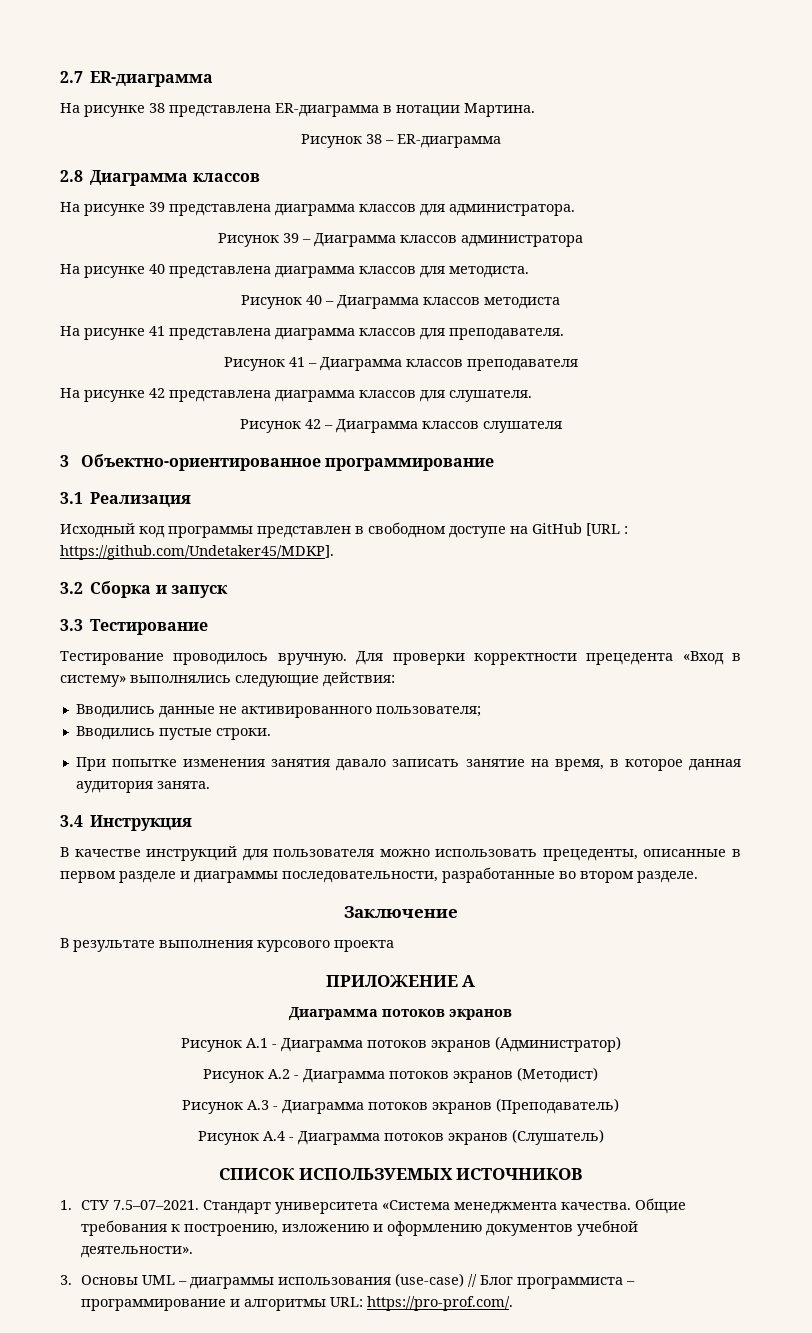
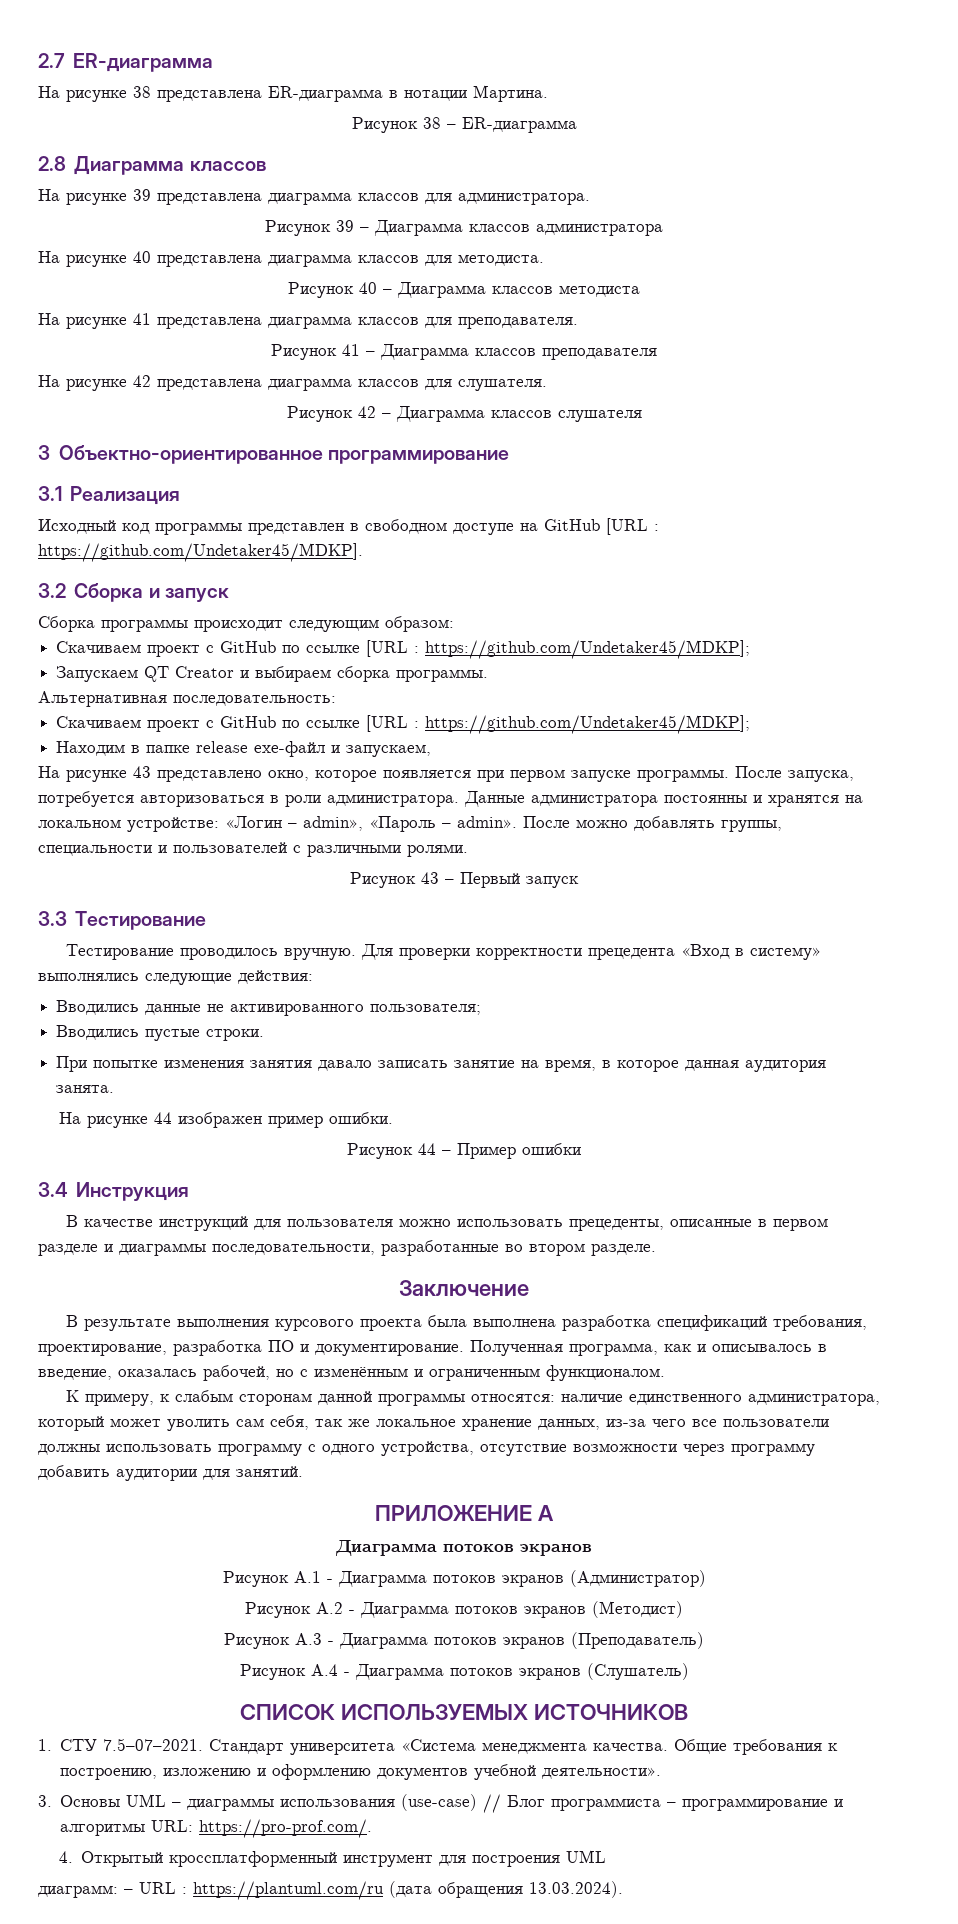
(228, 591) none -> [38,616,454,632] [56,640,751,659] [56,666,489,682] [38,691,336,707] [56,715,751,734] [56,741,432,757] [38,766,854,782] [38,791,863,807] [38,816,782,832] [38,842,468,857] [350,872,579,888] // Сборка программы происходит следующим образом: // Скачиваем проект с GitHub по ссылке [URL : https://github.com/Undetaker45/MDKP]; // Запускаем QT Creator и выбираем сборка программы. // Альтернативная последовательность: // Скачиваем проект с GitHub по ссылке [URL : https://github.com/Undetaker45/MDKP]; // Находим в папке release exe-файл и запускаем, // На рисунке 43 представлено окно, которое появляется при первом запуске программы. После запуска, потребуется авторизоваться в роли администратора. Данные администратора постоянны и хранятся на локальном устройстве: «Логин – admin», «Пароль – admin». После можно добавлять группы, специальности и пользователей с различными ролями. // Рисунок 43 – Первый запуск
(210, 785) none -> [58,1112,393,1128] [347,1143,581,1159] // На рисунке 44 изображен пример ошибки. // Рисунок 44 – Пример ошибки
(394, 946) none -> [428,1315,868,1331] [38,1340,827,1356] [38,1365,665,1381] [66,1390,881,1406] [38,1415,829,1431] [38,1441,815,1456] [38,1465,303,1481] была выполнена разработка спецификаций требования, проектирование, разработка ПО и документирование. Полученная программа, как и описывалось в введение, оказалась рабочей, но с изменённым и ограниченным функционалом. // К примеру, к слабым сторонам данной программы относятся: наличие единственного администратора, который может уволить сам себя, так же локальное хранение данных, из-за чего все пользователи должны использовать программу с одного устройства, отсутствие возможности через программу добавить аудитории для занятий.
(514, 1303) none -> [58,1850,606,1867] [38,1881,623,1900] // 4. Открытый кроссплатформенный инструмент для построения UML // диаграмм: – URL : https://plantuml.com/ru (дата обращения 13.03.2024).

